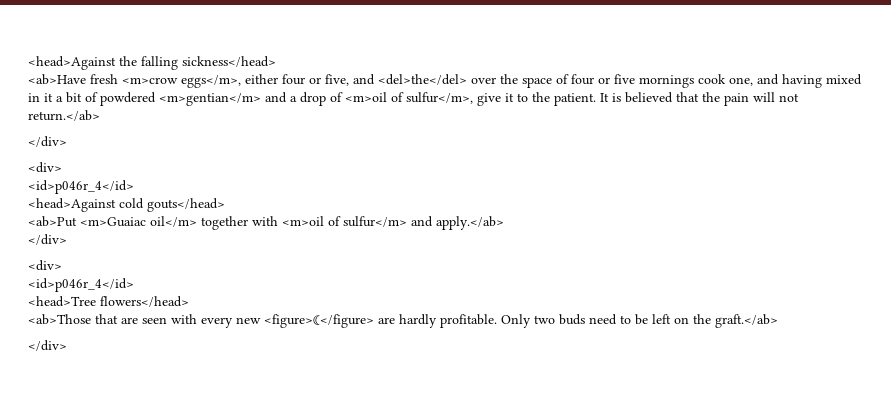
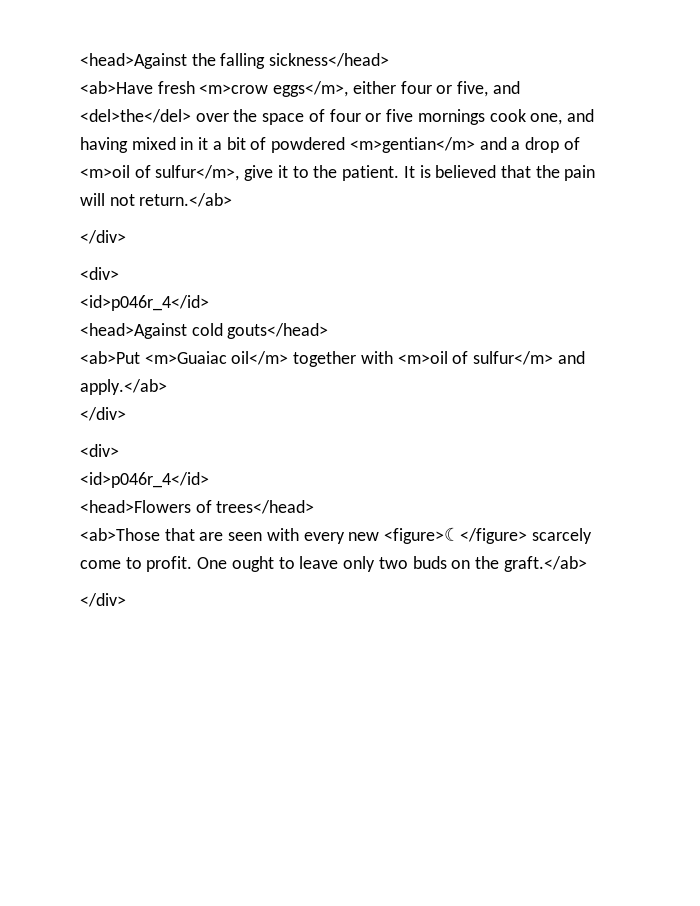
[28,296,189,307] <head>Tree flowers</head> -> [80,500,315,514] <head>Flowers of trees</head>
[378,314,671,328] are hardly profitable. Only two buds need to be left -> [531,528,592,544] [80,556,447,572] scarcely come to profit. One ought to leave only two buds

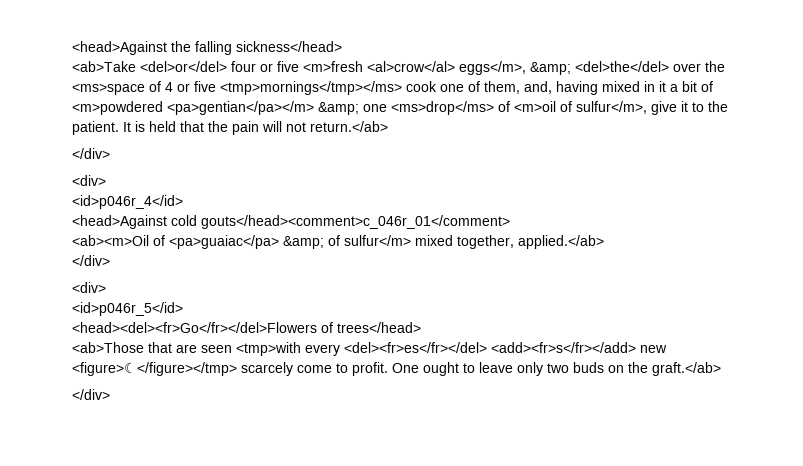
[80,81,520,97] [80,109,594,125] <ab>Have fresh <m>crow eggs</m>, either four or five, and <del>the</del> over the space of four or five mornings cook one, and -> [72,61,725,75] [72,81,552,95] <ab>Take <del>or</del> four or five <m>fresh <al>crow</al> eggs</m>, &amp; <del>the</del> over the <ms>space of 4 or five <tmp>mornings</tmp></ms> cook one of them, and,
[271,137,559,153] powdered <m>gentian</m> and a drop -> [72,101,494,115] <m>powdered <pa>gentian</pa></m> &amp; one <ms>drop</ms>
[435,165,497,178] believed -> [149,121,176,132] held
[227,323,329,339] [80,351,585,367] [80,379,167,395] [80,407,126,421] [80,444,119,457] [80,472,209,488] [80,500,191,513] gouts</head> // <ab>Put <m>Guaiac oil</m> together with <m>oil of sulfur</m> and apply.</ab> // </div> // <div> // <id>p046r_4</id> // <head>Flowers -> [201,215,510,229] [72,235,604,249] [72,255,110,266] [72,282,106,293] [72,302,183,316] [72,322,317,333] gouts</head><comment>c_046r_01</comment> // <ab><m>Oil of <pa>guaiac</pa> &amp; of sulfur</m> mixed together, applied.</ab> // </div> // <div> // <id>p046r_5</id> // <head><del><fr>Go</fr></del>Flowers
[266,527,528,544] with every new <figure>☾</figure> -> [236,342,667,356] [72,362,237,376] <tmp>with every <del><fr>es</fr></del> <add><fr>s</fr></add> new <figure>☾</figure></tmp>

